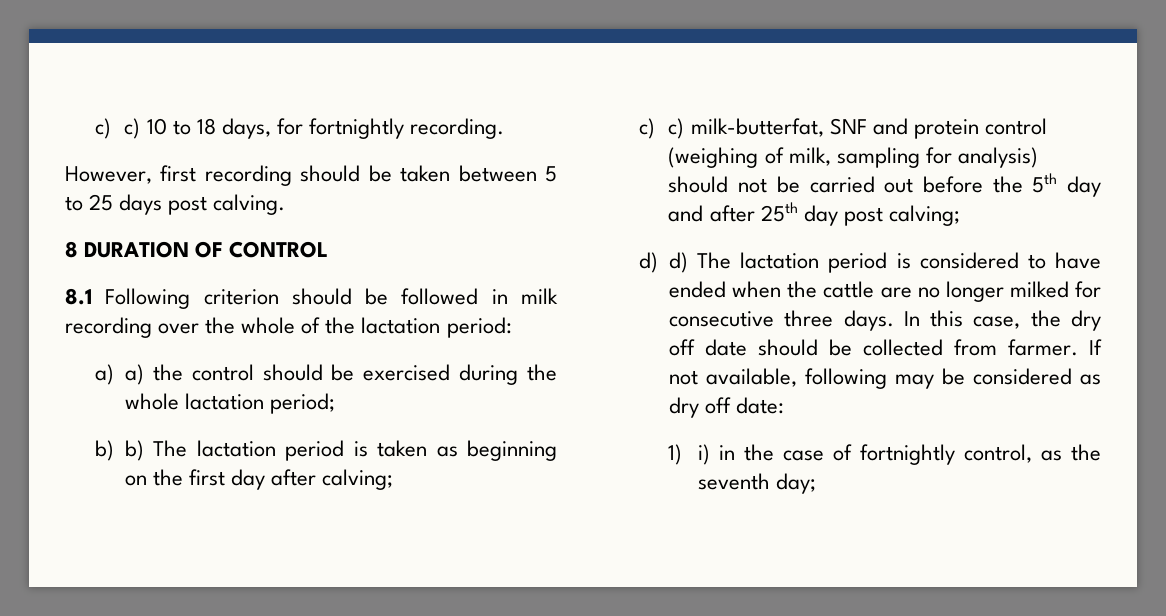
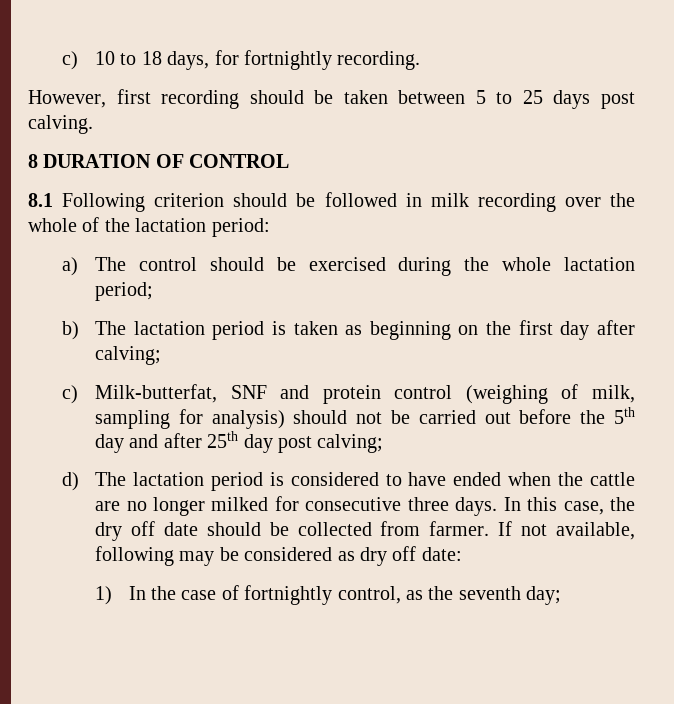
[94,118,141,139] c) c) -> [61,51,78,70] c)
[124,364,183,385] a) the -> [95,257,127,271] The
[124,440,144,461] b) -> (79, 330) none
[668,118,824,139] c) milk-butterfat, -> [95,384,218,403] Milk-butterfat,
[668,252,688,273] d) -> (79, 481) none
[698,444,736,465] i) in -> [128,586,146,600] In

